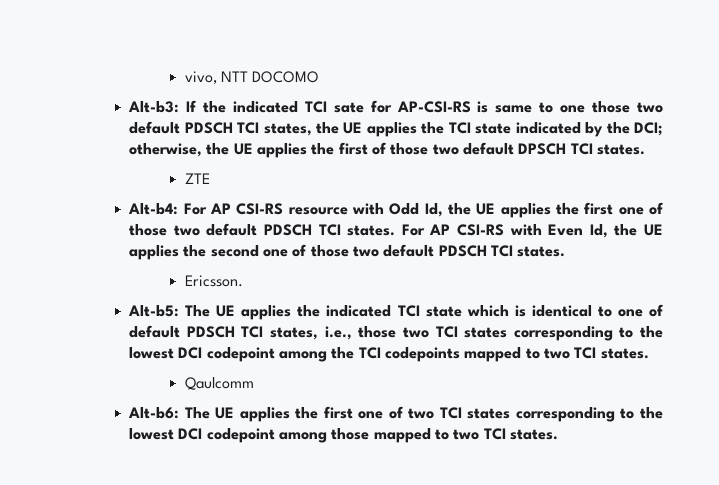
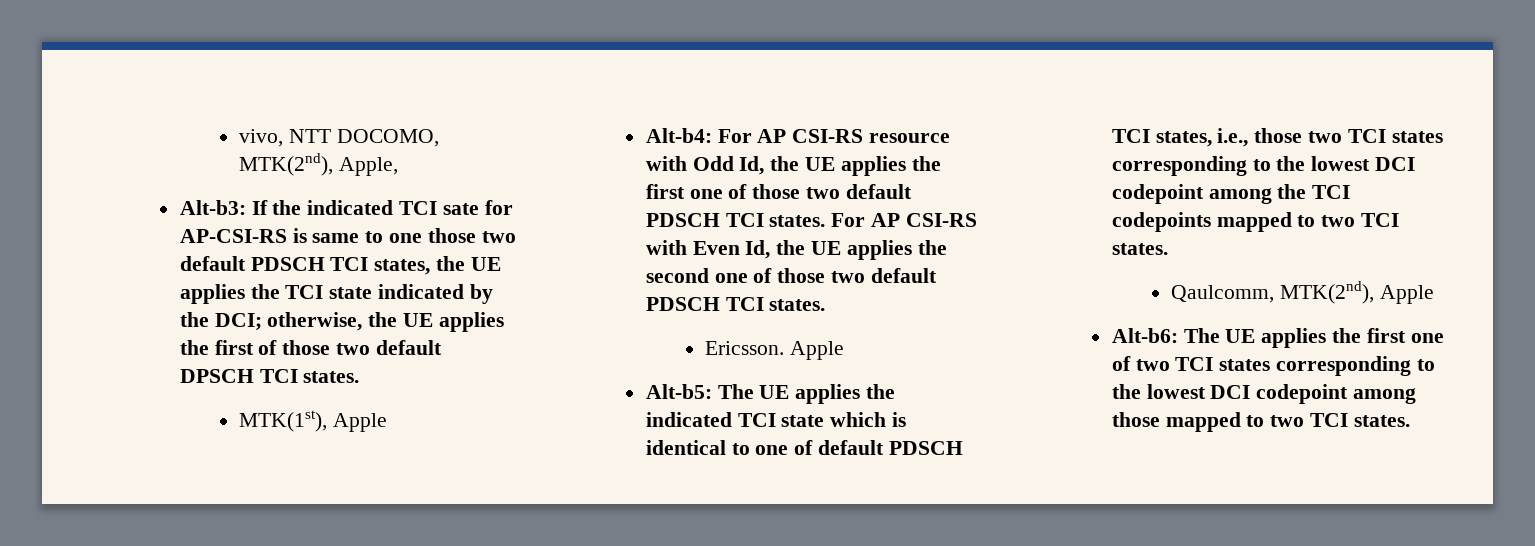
[252,71,320,83] DOCOMO -> [336,129,439,147] [239,153,399,176] DOCOMO, MTK(2nd), Apple,
[184,173,210,184] ZTE -> [239,410,388,432] MTK(1st), Apple
(243, 281) none -> [790,341,845,360] Apple
[184,377,254,390] Qaulcomm -> [1171,281,1434,304] Qaulcomm, MTK(2nd), Apple

